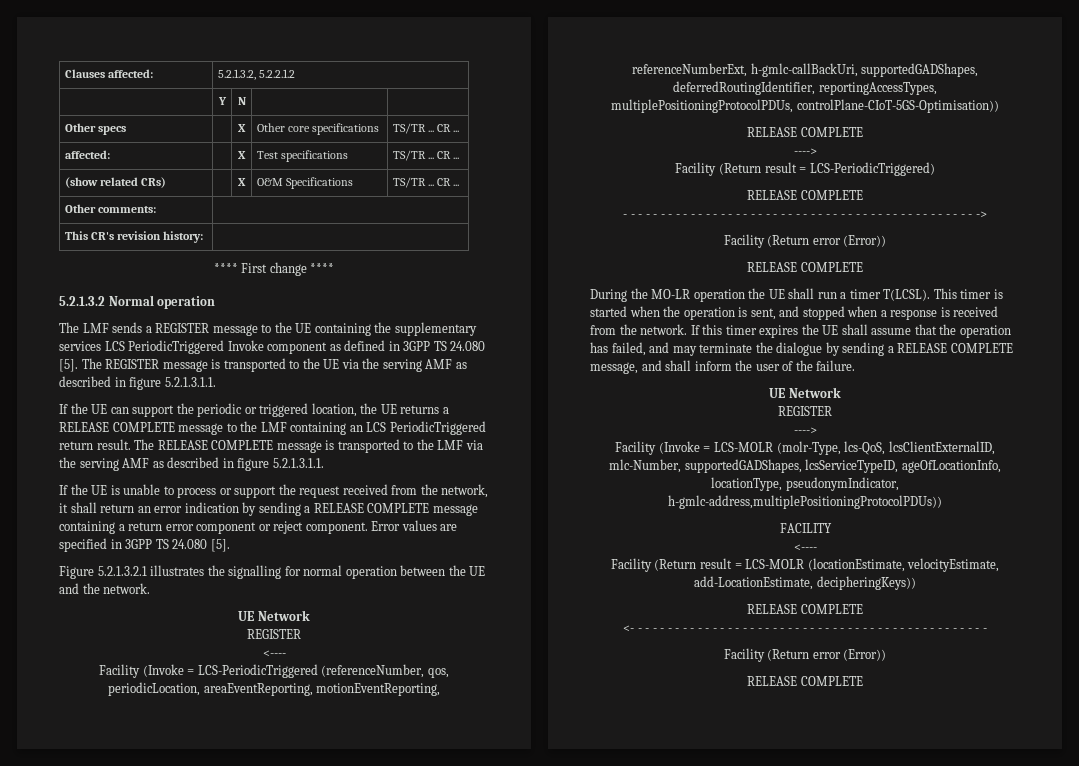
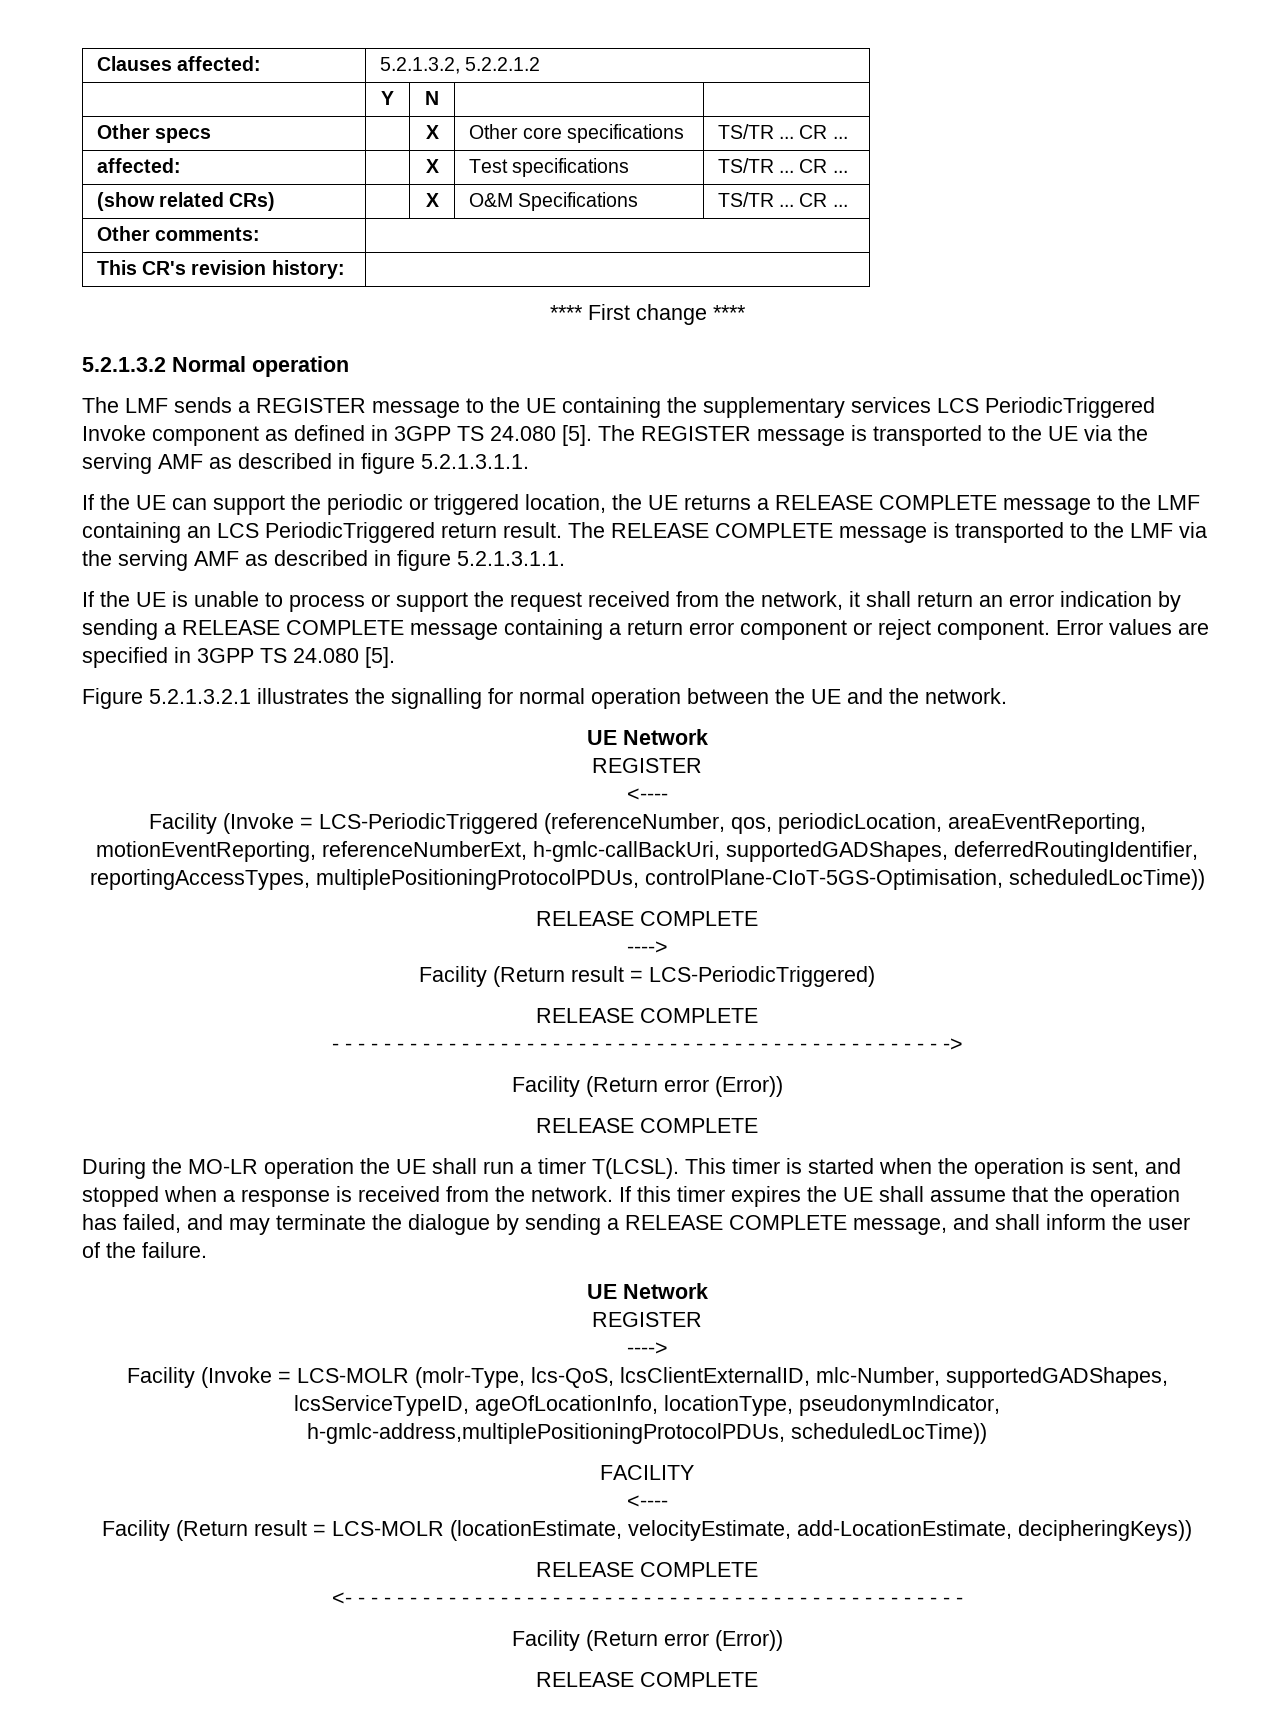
[796,99,999,113] controlPlane-CIoT-5GS-Optimisation)) -> [644,869,1205,890] controlPlane-CIoT-5GS-Optimisation, scheduledLocTime))
[668,495,942,509] h-gmlc-address,multiplePositioningProtocolPDUs)) -> [307,1423,987,1444] h-gmlc-address,multiplePositioningProtocolPDUs, scheduledLocTime))

